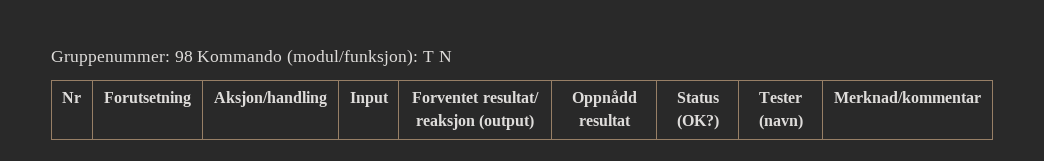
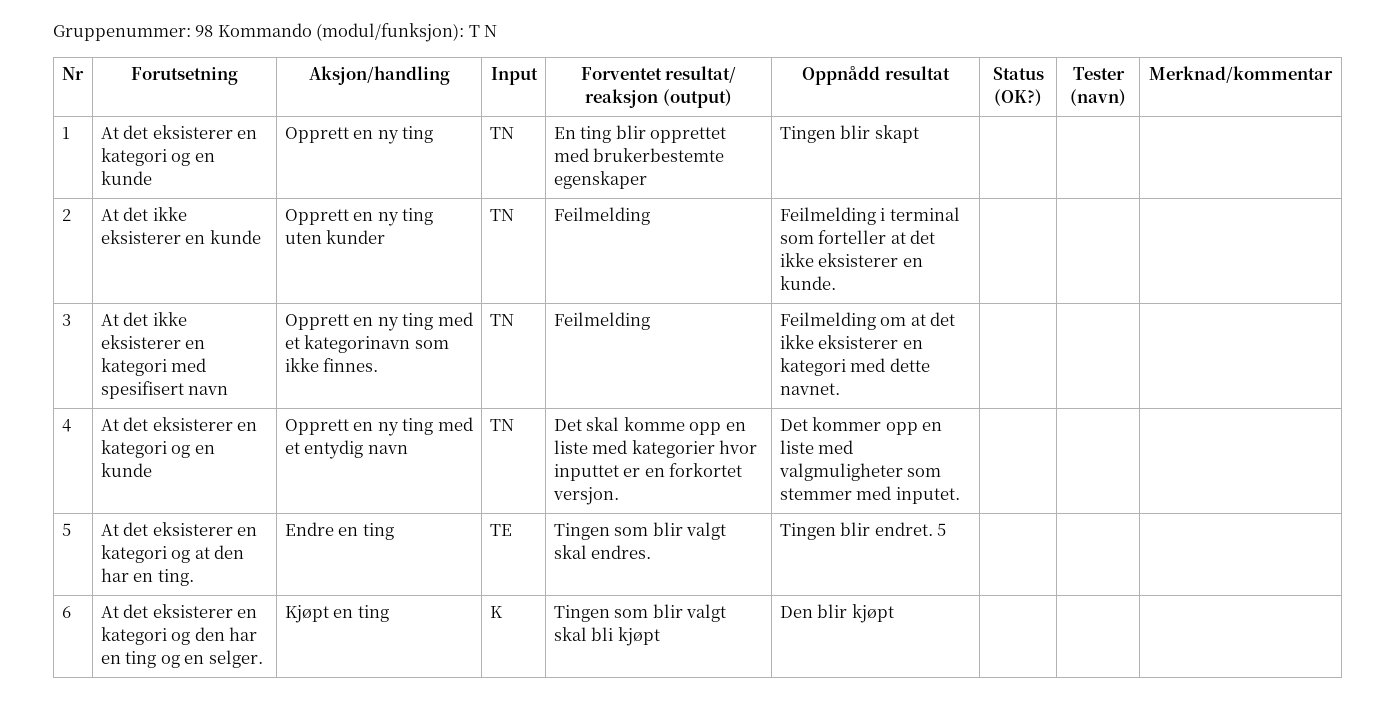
(981, 97) none -> [61,127,70,139] [100,125,258,139] [100,148,215,166] [100,171,152,185] [284,126,434,144] [489,127,514,139] [553,125,727,143] [553,148,725,162] [553,171,647,189] [779,125,919,143] [61,209,71,221] [100,207,187,221] [100,230,261,244] [284,208,434,226] [284,230,386,244] [489,209,514,221] [553,207,650,225] [779,207,960,225] [779,230,936,244] [779,253,923,267] [779,276,836,290] [61,314,71,326] [100,312,187,326] [100,335,206,349] [100,358,207,376] [100,381,229,399] [284,312,473,331] [284,335,449,353] [284,358,379,372] [489,314,514,326] [553,312,650,330] [779,312,956,330] [779,335,923,349] [779,358,930,376] [779,383,840,395] [61,419,71,432] [100,417,258,431] [100,440,215,458] [100,463,152,477] [284,417,473,436] [284,440,408,459] [489,419,514,431] [553,417,746,435] [553,440,758,458] [553,463,743,481] [552,487,619,505] [779,417,943,435] [779,440,854,454] [778,463,942,481] [779,486,960,504] [61,523,71,536] [100,522,258,536] [100,545,245,563] [100,568,194,586] [284,522,394,540] [489,524,512,536] [553,522,727,540] [553,545,652,559] [779,522,947,540] [61,606,71,618] [100,604,258,618] [100,627,258,645] [100,650,263,668] [284,605,389,623] [489,606,503,618] [553,604,727,622] [553,627,660,646] [779,604,894,623] // 1 | At det eksisterer en kategori og en kunde | Opprett en ny ting | TN | En ting blir opprettet med brukerbestemte egenskaper | Tingen blir skapt | | | // 2 | At det ikke eksisterer en kunde | Opprett en ny ting uten kunder | TN | Feilmelding | Feilmelding i terminal som forteller at det ikke eksisterer en kunde. | | | // 3 | At det ikke eksisterer en kategori med spesifisert navn | Opprett en ny ting med et kategorinavn som ikke finnes. | TN | Feilmelding | Feilmelding om at det ikke eksisterer en kategori med dette navnet. | | | // 4 | At det eksisterer en kategori og en kunde | Opprett en ny ting med et entydig navn | TN | Det skal komme opp en liste med kategorier hvor inputtet er en forkortet versjon. | Det kommer opp en liste med valgmuligheter som stemmer med inputet. | | | // 5 | At det eksisterer en kategori og at den har en ting. | Endre en ting | TE | Tingen som blir valgt skal endres. | Tingen blir endret. 5 | | | // 6 | At det eksisterer en kategori og den har en ting og en selger. | Kjøpt en ting | K | Tingen som blir valgt skal bli kjøpt | Den blir kjøpt | | |

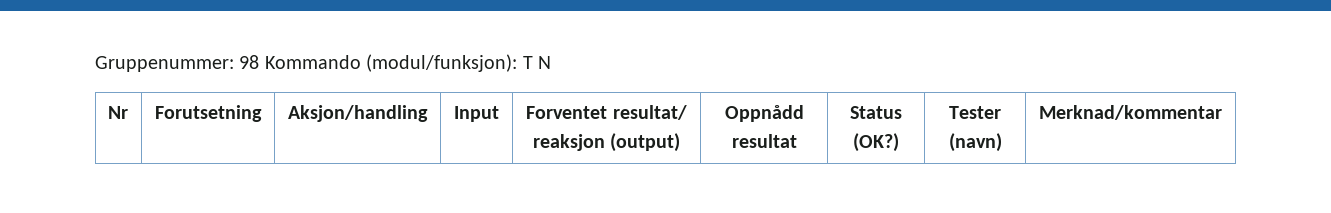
[61,127,70,139] [100,125,258,139] [100,148,215,166] [100,171,152,185] [284,126,434,144] [489,127,514,139] [553,125,727,143] [553,148,725,162] [553,171,647,189] [779,125,919,143] [61,209,71,221] [100,207,187,221] [100,230,261,244] [284,208,434,226] [284,230,386,244] [489,209,514,221] [553,207,650,225] [779,207,960,225] [779,230,936,244] [779,253,923,267] [779,276,836,290] [61,314,71,326] [100,312,187,326] [100,335,206,349] [100,358,207,376] [100,381,229,399] [284,312,473,331] [284,335,449,353] [284,358,379,372] [489,314,514,326] [553,312,650,330] [779,312,956,330] [779,335,923,349] [779,358,930,376] [779,383,840,395] [61,419,71,432] [100,417,258,431] [100,440,215,458] [100,463,152,477] [284,417,473,436] [284,440,408,459] [489,419,514,431] [553,417,746,435] [553,440,758,458] [553,463,743,481] [552,487,619,505] [779,417,943,435] [779,440,854,454] [778,463,942,481] [779,486,960,504] [61,523,71,536] [100,522,258,536] [100,545,245,563] [100,568,194,586] [284,522,394,540] [489,524,512,536] [553,522,727,540] [553,545,652,559] [779,522,947,540] [61,606,71,618] [100,604,258,618] [100,627,258,645] [100,650,263,668] [284,605,389,623] [489,606,503,618] [553,604,727,622] [553,627,660,646] [779,604,894,623] // 1 | At det eksisterer en kategori og en kunde | Opprett en ny ting | TN | En ting blir opprettet med brukerbestemte egenskaper | Tingen blir skapt | | | // 2 | At det ikke eksisterer en kunde | Opprett en ny ting uten kunder | TN | Feilmelding | Feilmelding i terminal som forteller at det ikke eksisterer en kunde. | | | // 3 | At det ikke eksisterer en kategori med spesifisert navn | Opprett en ny ting med et kategorinavn som ikke finnes. | TN | Feilmelding | Feilmelding om at det ikke eksisterer en kategori med dette navnet. | | | // 4 | At det eksisterer en kategori og en kunde | Opprett en ny ting med et entydig navn | TN | Det skal komme opp en liste med kategorier hvor inputtet er en forkortet versjon. | Det kommer opp en liste med valgmuligheter som stemmer med inputet. | | | // 5 | At det eksisterer en kategori og at den har en ting. | Endre en ting | TE | Tingen som blir valgt skal endres. | Tingen blir endret. 5 | | | // 6 | At det eksisterer en kategori og den har en ting og en selger. | Kjøpt en ting | K | Tingen som blir valgt skal bli kjøpt | Den blir kjøpt | | | -> (1222, 112) none

